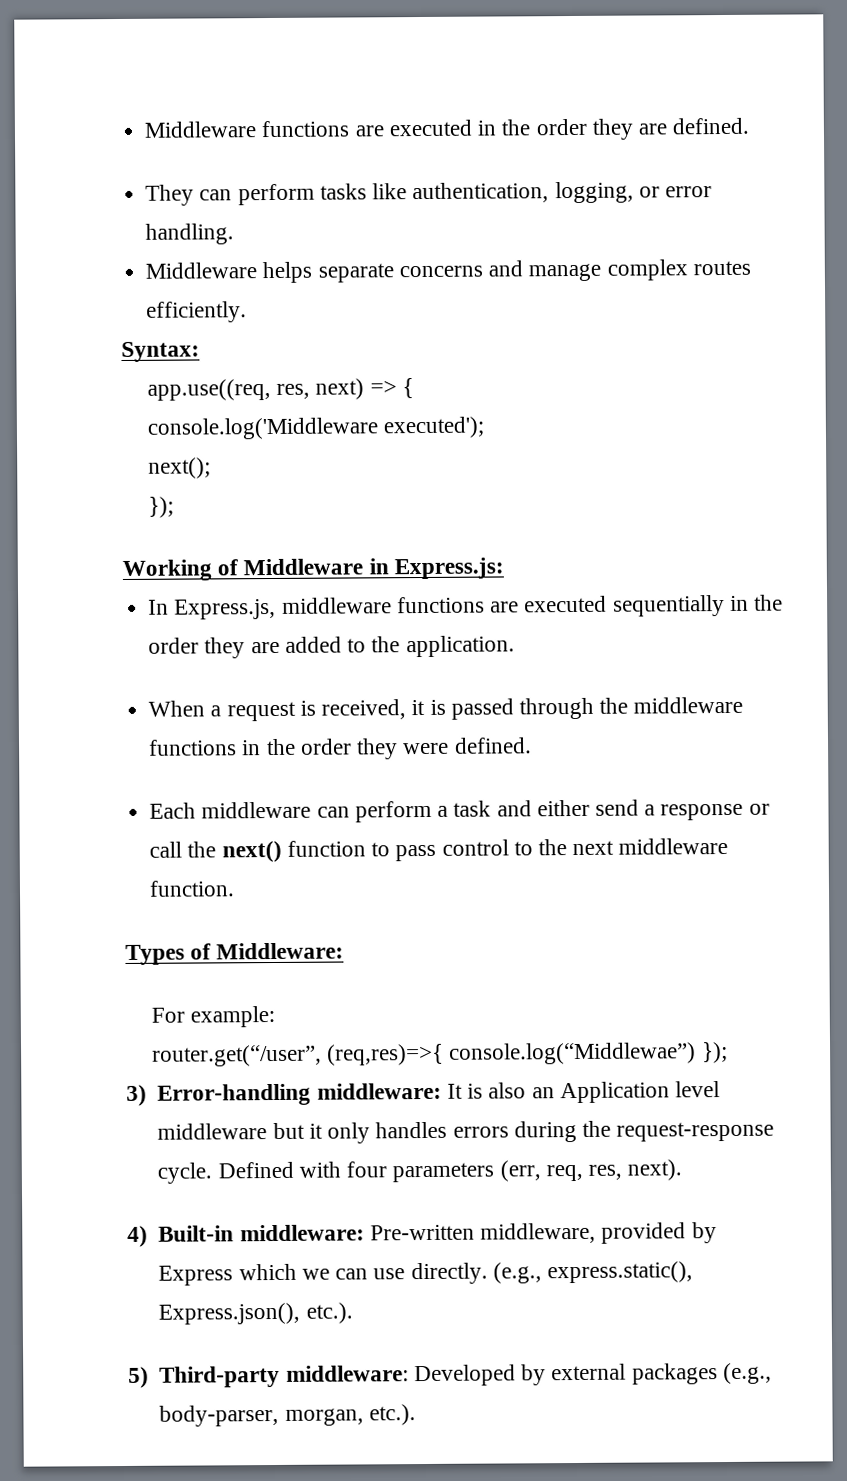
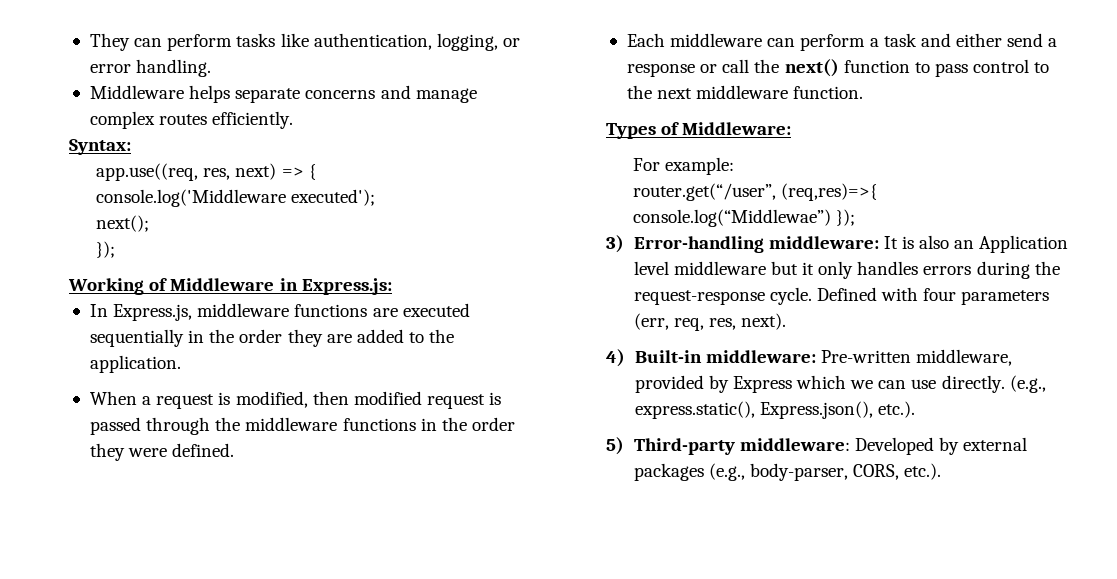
[144,117,750,140] Middleware functions are executed in the order they are defined. // -> (90, 42) none
[321,699,426,720] received, it -> [235,391,485,409] modified, then modified request
[284,1408,364,1426] morgan, -> [852,464,899,480] CORS,

